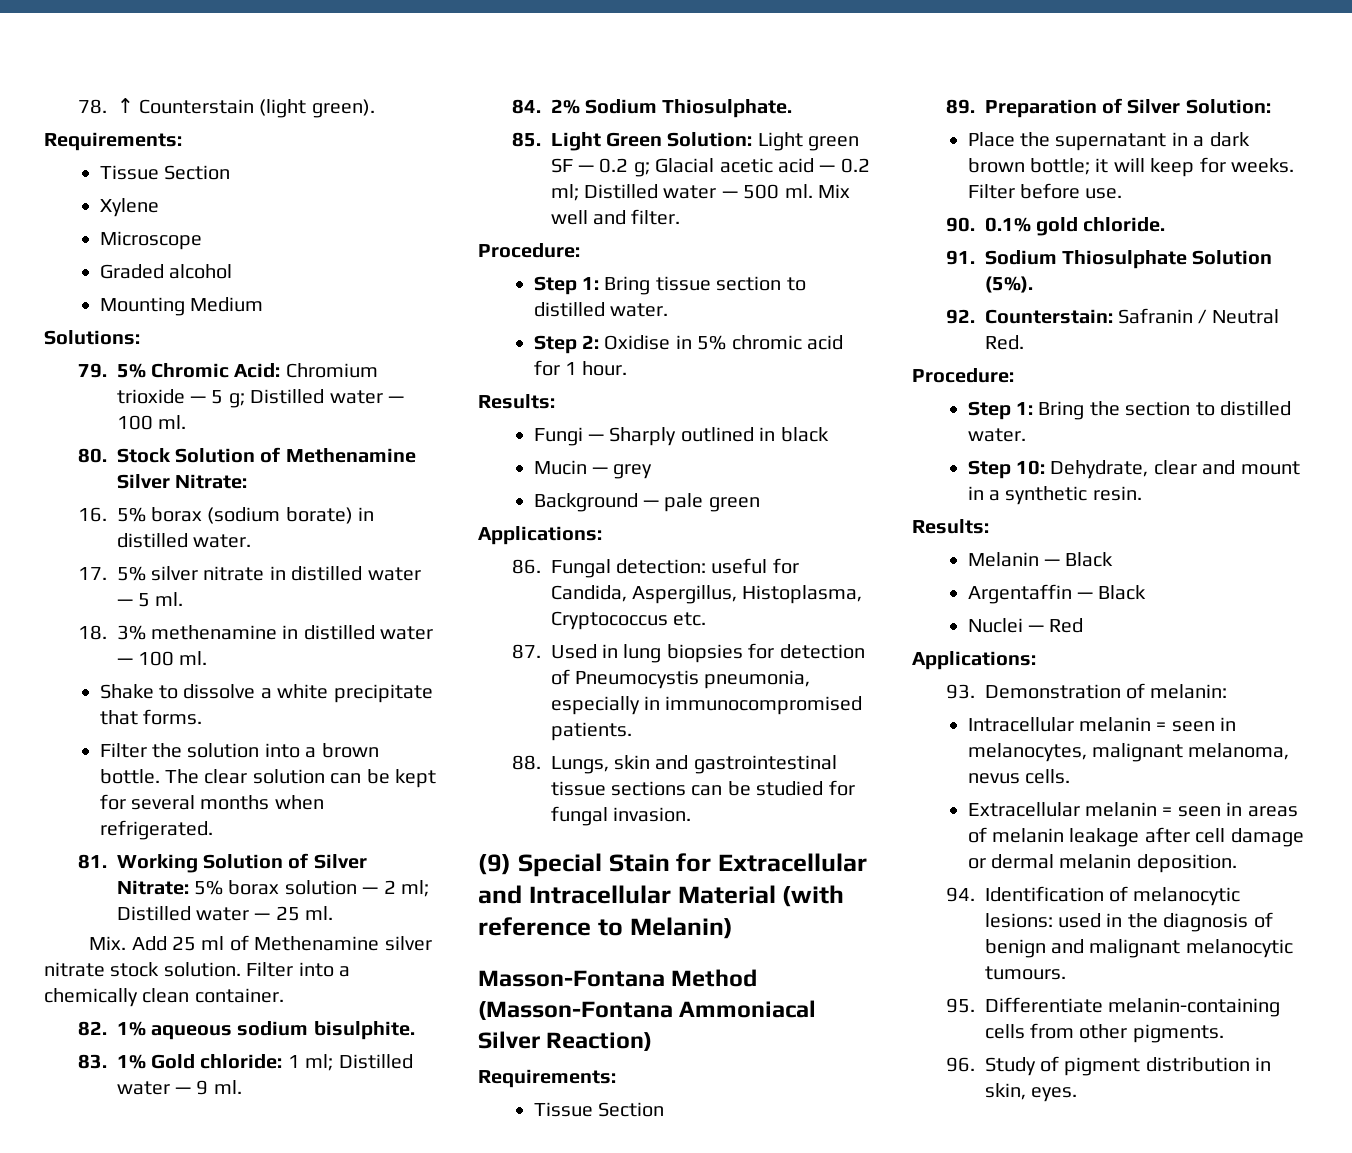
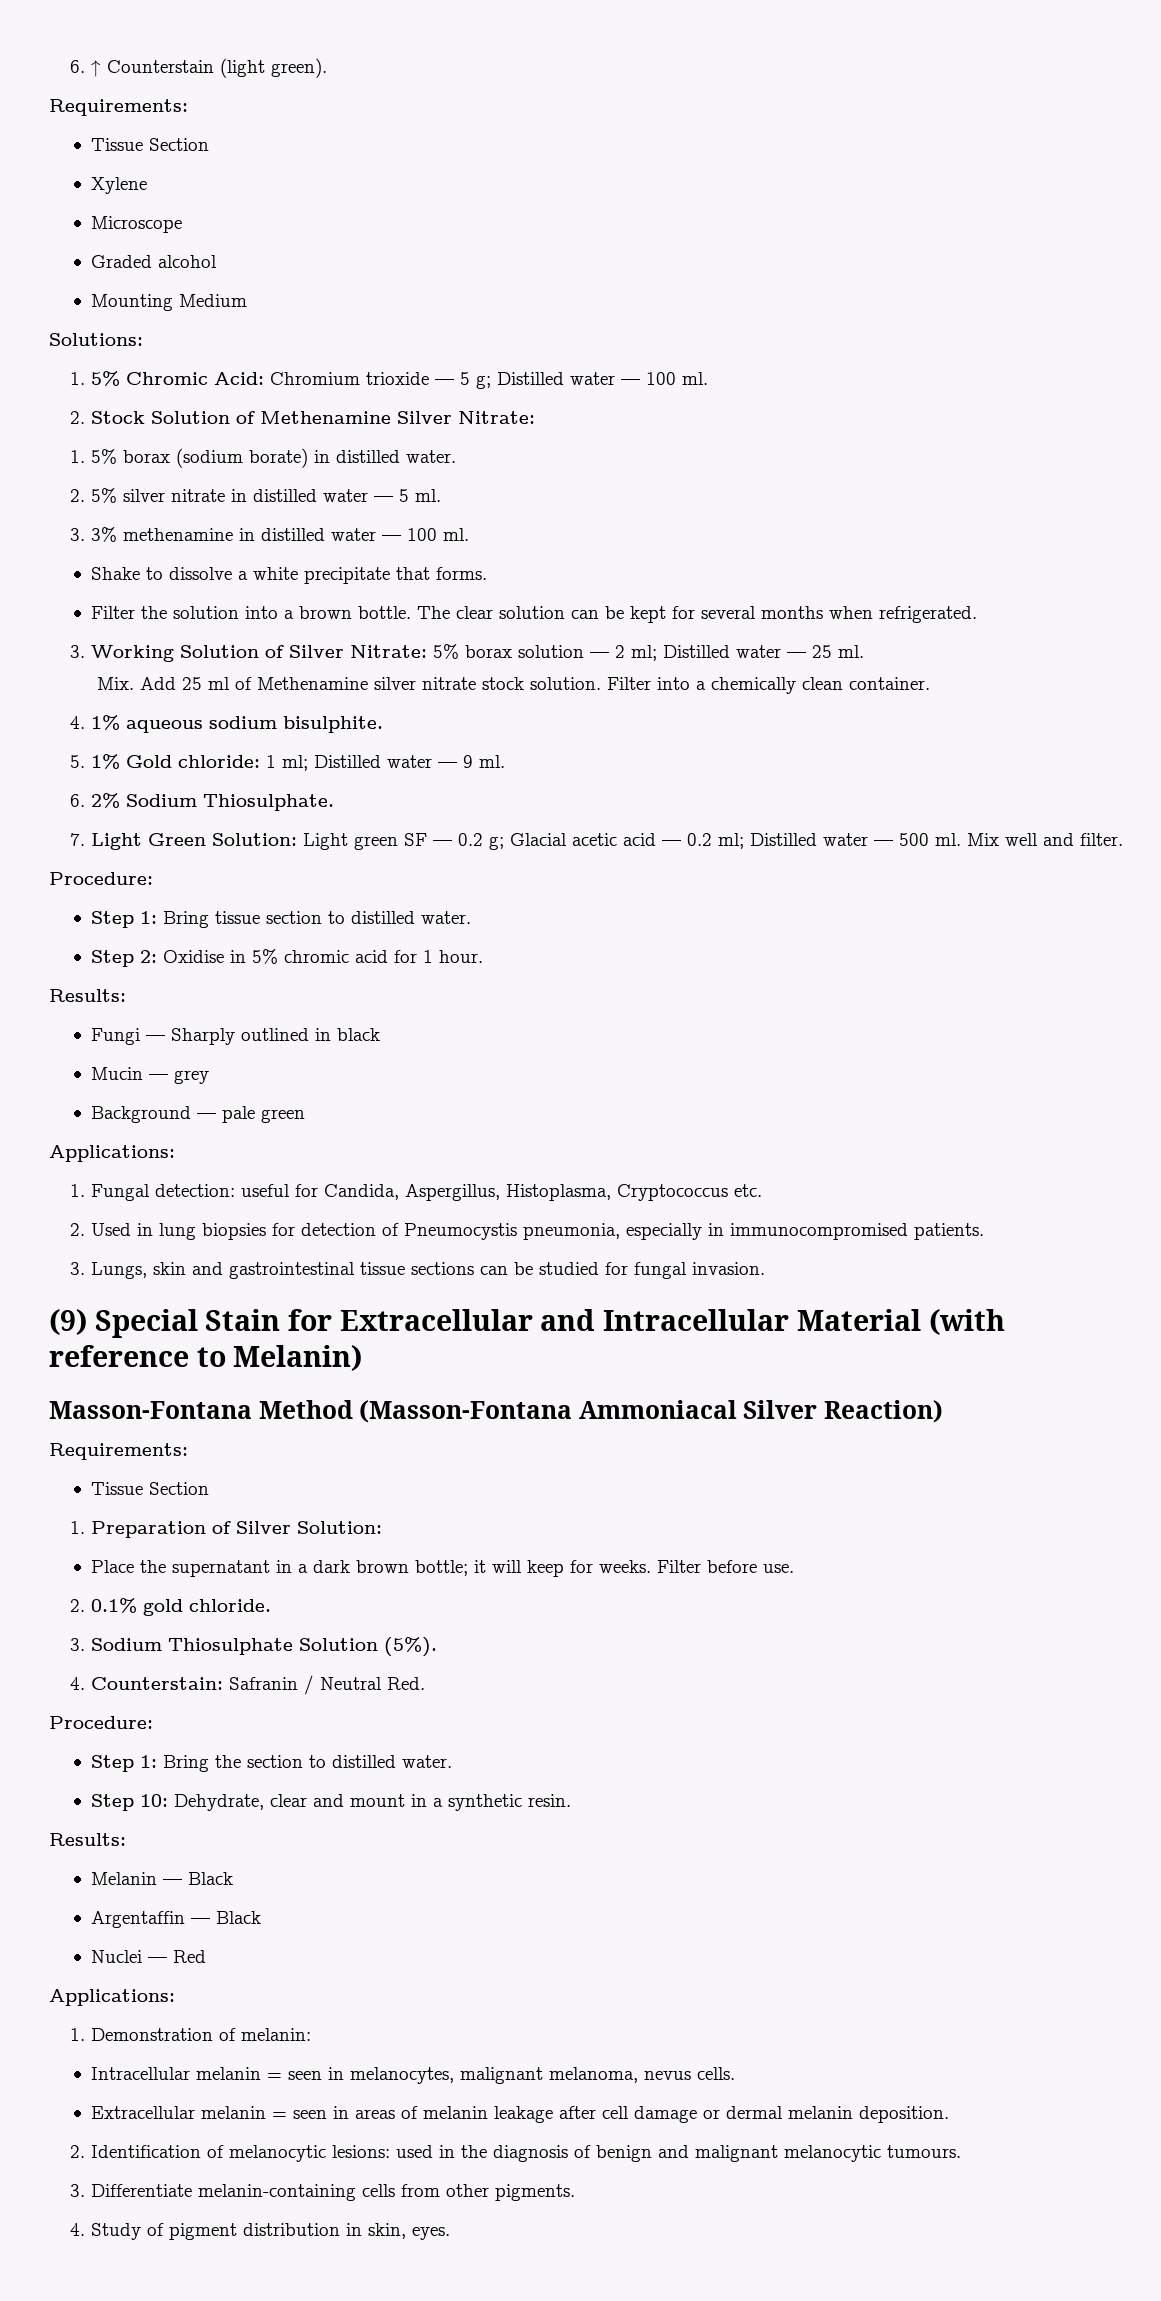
[77,99,107,114] 78. -> [69,60,85,73] 6.
[77,363,107,378] 79. -> [69,372,85,385] 1.
[77,448,107,463] 80. -> [69,411,85,424] 2.
[77,507,107,522] 16. -> [69,450,85,463] 1.
[77,567,107,580] 17. -> [69,489,85,502] 2.
[77,625,107,640] 18. -> [69,528,85,541] 3.
[77,854,107,869] 81. -> [69,645,85,658] 3.
[77,1021,107,1036] 82. -> [69,716,85,729] 4.
[77,1054,107,1069] 83. -> [69,755,85,768] 5.
[511,99,541,114] 84. -> [69,794,85,807] 6.
[511,132,541,147] 85. -> [69,833,85,846] 7.
[511,559,541,574] 86. -> [69,1184,85,1197] 1.
[511,644,541,659] 87. -> [69,1223,85,1236] 2.
[511,755,541,770] 88. -> [69,1262,85,1275] 3.
[945,99,975,114] 89. -> [69,1521,85,1534] 1.
[945,217,975,232] 90. -> [69,1599,85,1612] 2.
[945,250,975,265] 91. -> [69,1638,85,1651] 3.
[945,309,975,324] 92. -> [69,1677,85,1690] 4.
[945,684,975,699] 93. -> [69,2028,85,2041] 1.
[945,887,975,902] 94. -> [69,2145,85,2158] 2.
[945,998,975,1013] 95. -> [69,2184,85,2197] 3.
[945,1057,975,1072] 96. -> [69,2223,85,2236] 4.

